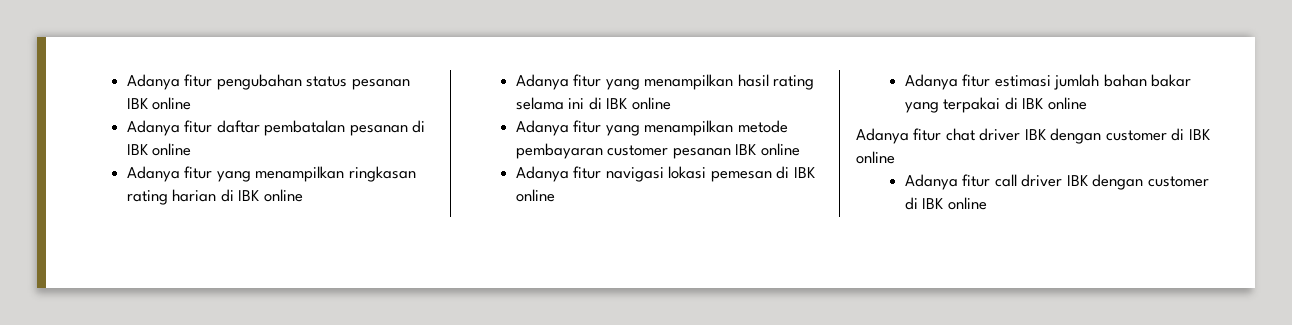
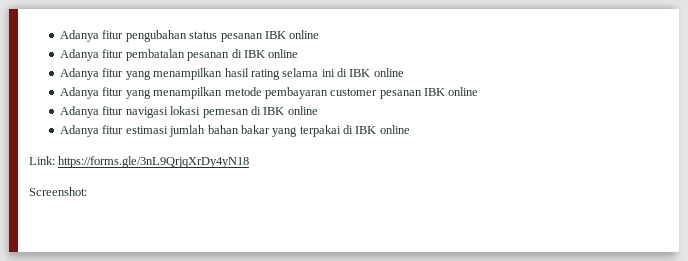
[216,120,260,133] daftar -> (124, 53) none
[126,166,416,182] [126,189,303,205] // Adanya fitur yang menampilkan ringkasan rating harian di IBK online -> (299, 53) none
[856,128,1210,144] [856,151,895,164] [904,174,1209,190] [904,197,987,210] Adanya fitur chat driver IBK dengan customer di IBK online // Adanya fitur call driver IBK dengan customer di IBK online -> [29,156,250,168] [29,187,87,196] Link: https://forms.gle/3nL9QrjqXrDy4yN18 // Screenshot:

